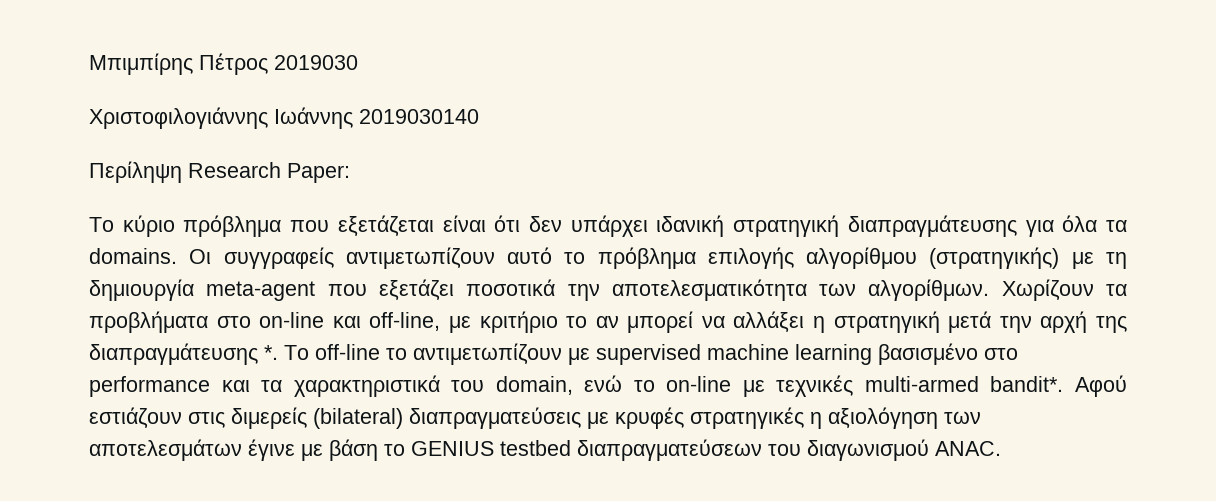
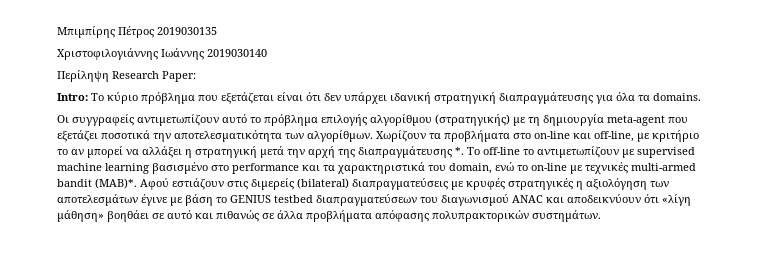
[274,55,358,70] 2019030 -> [157,27,217,35] 2019030135
(350, 173) none -> [57,93,88,101] Intro:
(177, 256) none -> (701, 97) //
[990,376,1064,392] bandit*. -> [57,178,137,189] bandit (MAB)*.
[935,441,1001,456] ANAC. -> [512,194,691,206] [57,210,601,222] ANAC και αποδεικνύουν ότι «λίγη μάθηση» βοηθάει σε αυτό και πιθανώς σε άλλα προβλήματα απόφασης πολυπρακτορικών συστημάτων.

